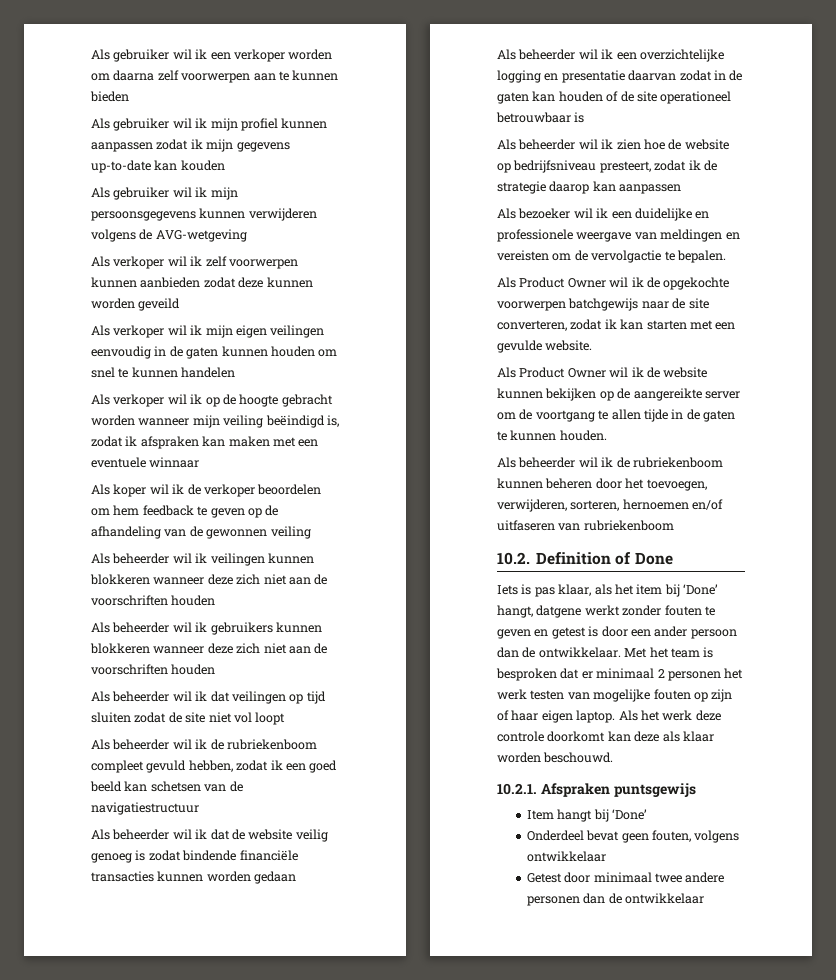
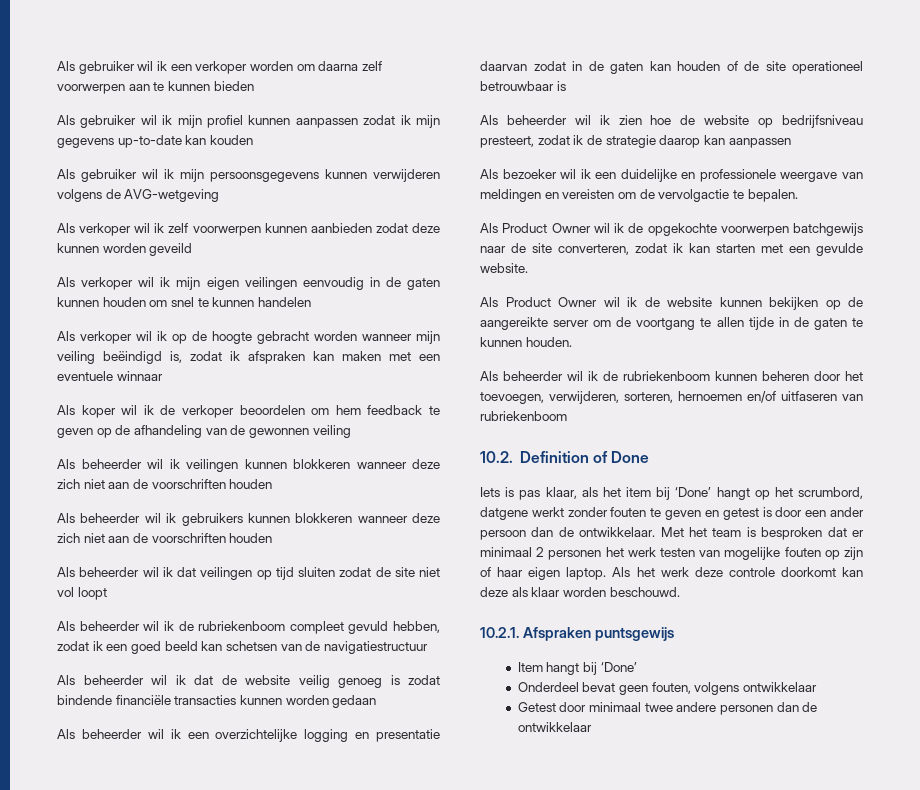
[497,605,533,618] hangt, -> [716,487,863,500] hangt op het scrumbord,

